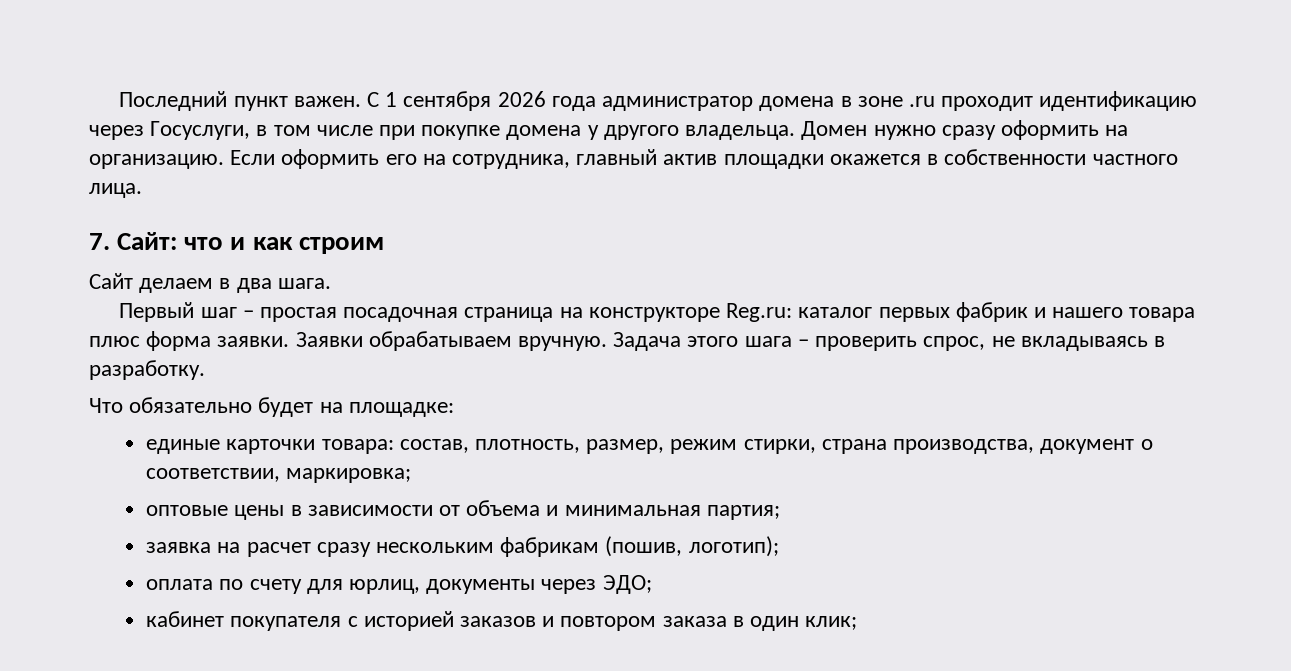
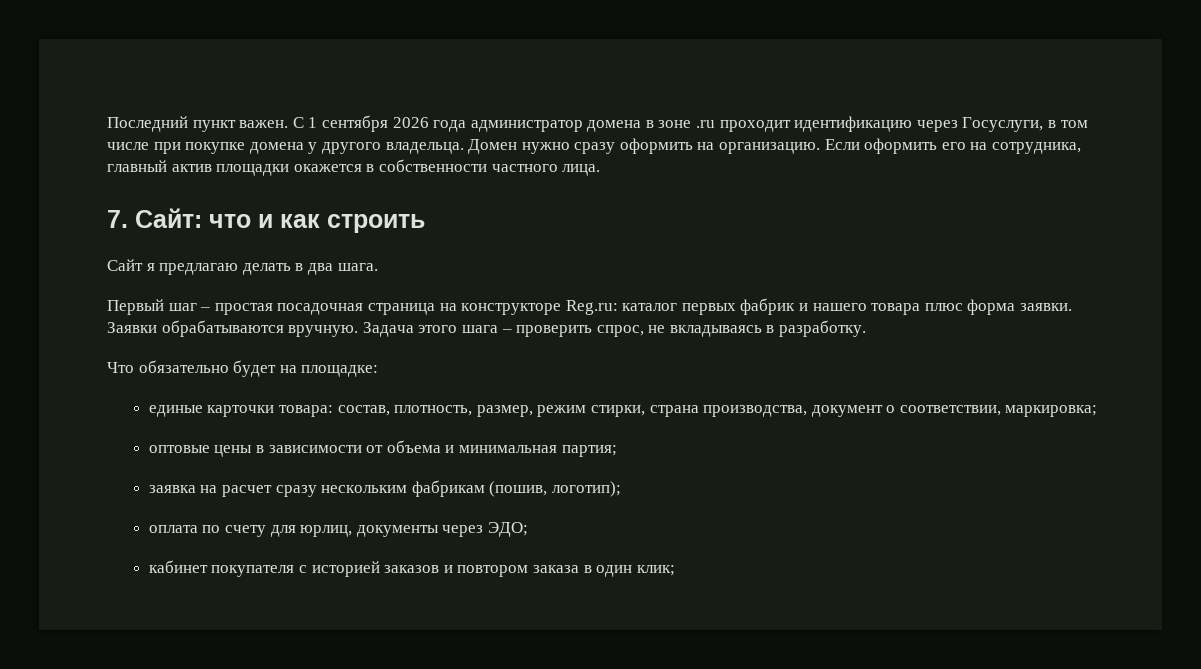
[298,237,384,254] строим -> [327,214,425,233] строить
[139,278,214,293] делаем -> [146,263,291,275] я предлагаю делать
[368,331,512,351] обрабатываем -> [161,320,284,337] обрабатываются

